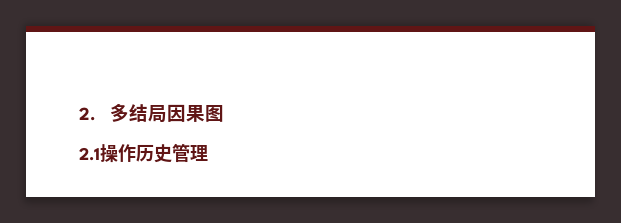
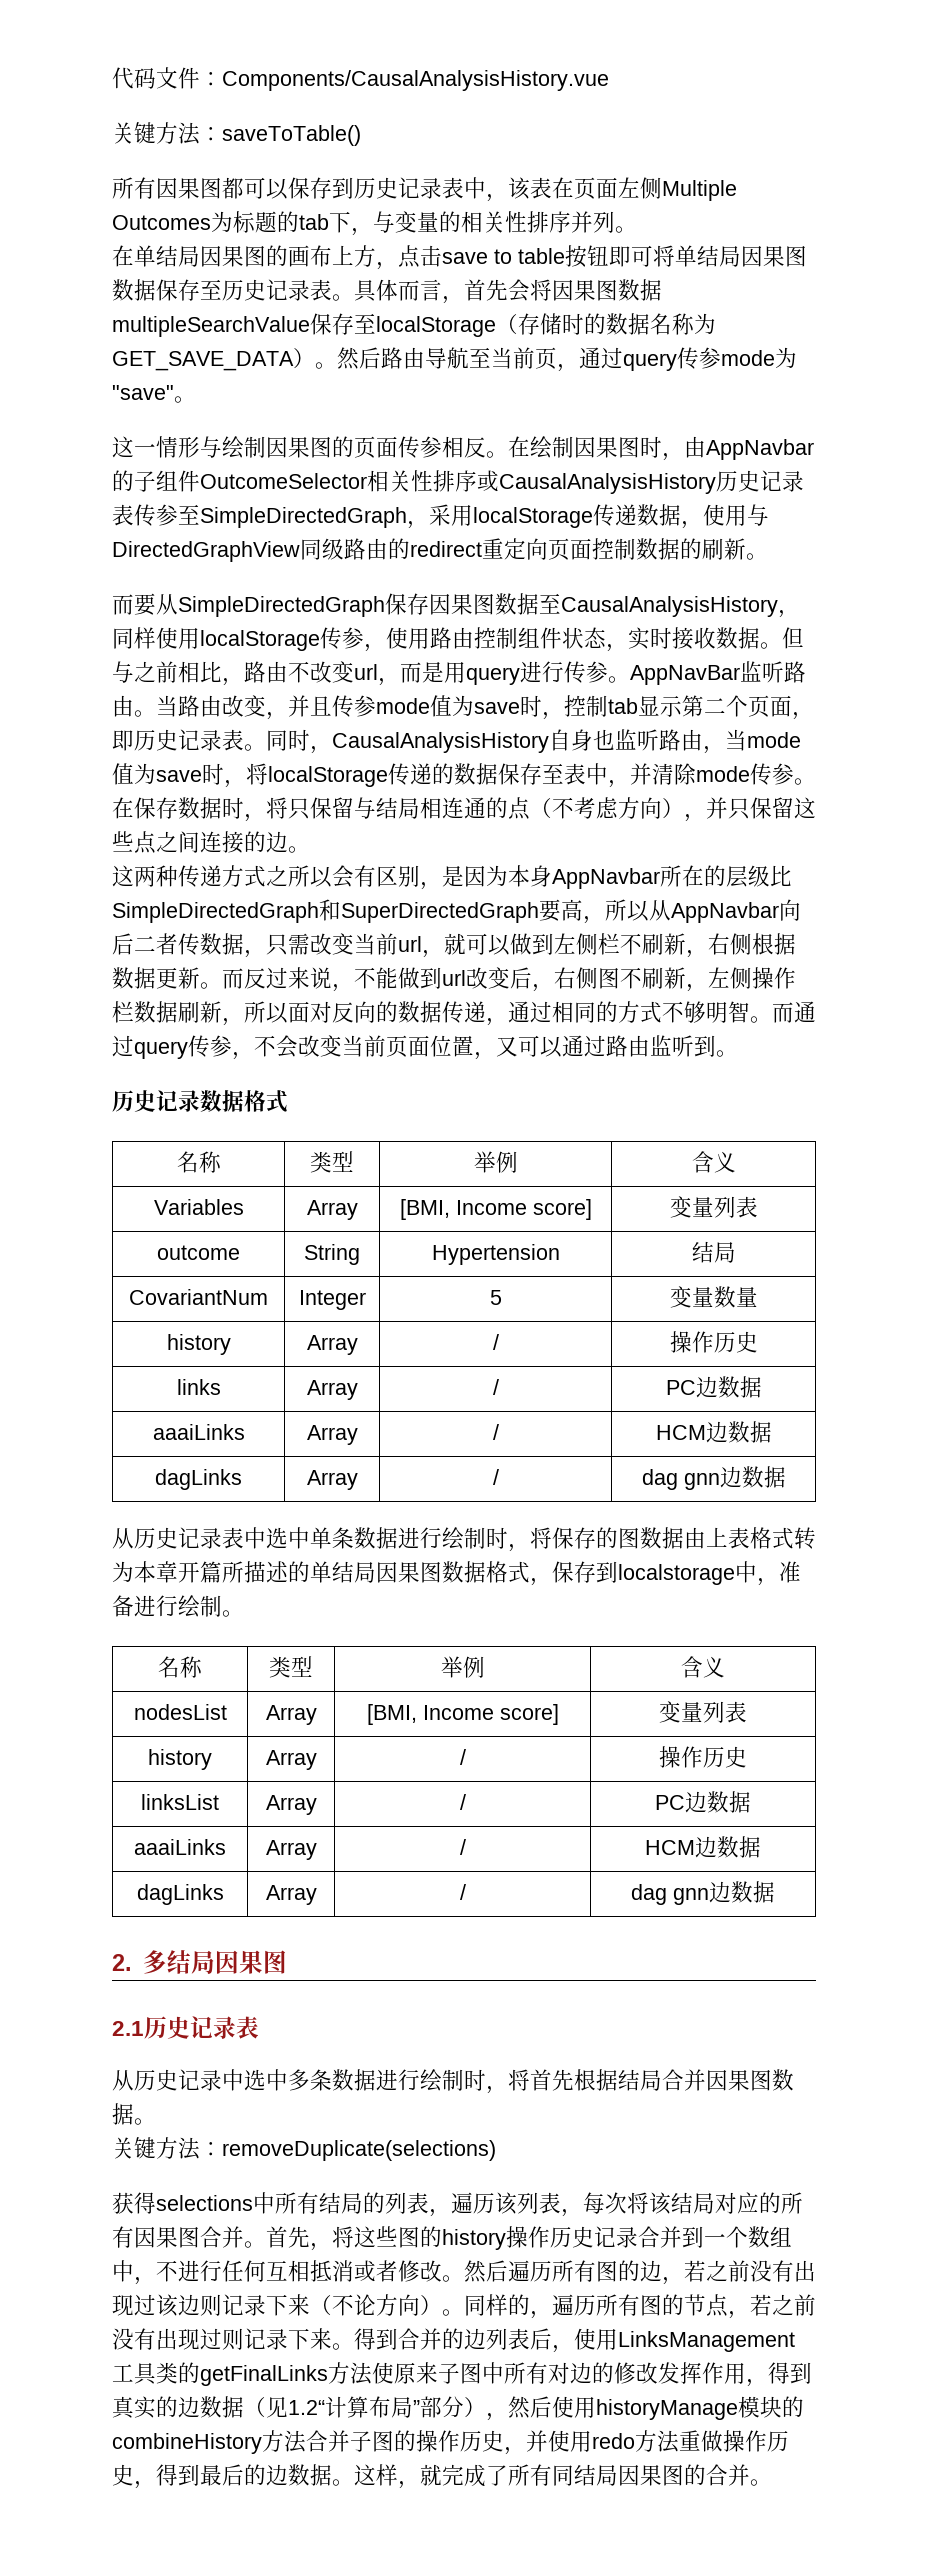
(79, 114) none -> [112,67,609,91] [112,122,361,146] [112,177,737,202] [112,211,637,236] [112,245,807,270] [112,279,662,304] [112,313,716,337] [112,347,797,372] [112,385,196,403] [112,436,814,461] [112,470,804,494] [112,504,769,529] [112,538,768,562] [112,593,800,618] [112,627,804,652] [112,661,806,686] [112,695,814,720] [112,729,801,754] [112,763,816,788] [112,797,816,822] [112,831,310,854] [112,865,792,890] [112,899,801,924] [112,933,796,958] [112,967,796,992] [112,1001,816,1026] [112,1035,738,1060] [112,1090,288,1113] [176,1151,222,1173] [310,1151,354,1173] [473,1151,518,1173] [691,1151,736,1173] [153,1199,244,1215] [306,1200,358,1220] [399,1199,592,1220] [669,1196,758,1218] [157,1245,240,1260] [304,1244,360,1265] [431,1244,560,1265] [691,1241,736,1263] [129,1289,268,1305] [298,1290,366,1310] [489,1290,502,1305] [669,1286,758,1308] [166,1334,231,1355] [306,1335,358,1355] [492,1334,499,1350] [669,1331,758,1353] [176,1379,221,1395] [306,1380,358,1400] [492,1379,499,1395] [665,1376,762,1398] [152,1424,245,1440] [306,1425,358,1445] [492,1424,499,1440] [655,1421,772,1443] [155,1469,242,1490] [306,1470,358,1490] [492,1469,499,1485] [641,1466,786,1490] [112,1527,816,1552] [112,1561,801,1586] [112,1595,244,1618] [158,1656,203,1678] [269,1656,313,1678] [440,1656,485,1678] [681,1656,725,1678] [133,1704,227,1720] [265,1705,317,1725] [366,1704,559,1725] [659,1701,747,1723] [148,1749,212,1770] [265,1750,317,1770] [459,1749,466,1765] [659,1746,747,1768] [141,1794,219,1810] [265,1795,317,1815] [459,1794,466,1810] [655,1791,751,1813] [134,1839,226,1855] [265,1840,317,1860] [459,1839,466,1855] [645,1836,761,1858] [136,1884,224,1905] [265,1885,317,1905] [459,1884,466,1900] [631,1881,775,1905] 代码文件：Components/CausalAnalysisHistory.vue // 关键方法：saveToTable() // 所有因果图都可以保存到历史记录表中，该表在页面左侧Multiple Outcomes为标题的tab下，与变量的相关性排序并列。 // 在单结局因果图的画布上方，点击save to table按钮即可将单结局因果图数据保存至历史记录表。具体而言，首先会将因果图数据multipleSearchValue保存至localStorage（存储时的数据名称为GET_SAVE_DATA）。然后路由导航至当前页，通过query传参mode为"save"。 // 这一情形与绘制因果图的页面传参相反。在绘制因果图时，由AppNavbar的子组件OutcomeSelector相关性排序或CausalAnalysisHistory历史记录表传参至SimpleDirectedGraph，采用localStorage传递数据，使用与DirectedGraphView同级路由的redirect重定向页面控制数据的刷新。 // 而要从SimpleDirectedGraph保存因果图数据至CausalAnalysisHistory，同样使用localStorage传参，使用路由控制组件状态，实时接收数据。但与之前相比，路由不改变url，而是用query进行传参。AppNavBar监听路由。当路由改变，并且传参mode值为save时，控制tab显示第二个页面，即历史记录表。同时，CausalAnalysisHistory自身也监听路由，当mode值为save时，将localStorage传递的数据保存至表中，并清除mode传参。在保存数据时，将只保留与结局相连通的点（不考虑方向），并只保留这些点之间连接的边。 // 这两种传递方式之所以会有区别，是因为本身AppNavbar所在的层级比SimpleDirectedGraph和SuperDirectedGraph要高，所以从AppNavbar向后二者传数据，只需改变当前url，就可以做到左侧栏不刷新，右侧根据数据更新。而反过来说，不能做到url改变后，右侧图不刷新，左侧操作栏数据刷新，所以面对反向的数据传递，通过相同的方式不够明智。而通过query传参，不会改变当前页面位置，又可以通过路由监听到。 // 历史记录数据格式 // 名称 | 类型 | 举例 | 含义 // Variables | Array | [BMI, Income score] | 变量列表 // outcome | String | Hypertension | 结局 // CovariantNum | Integer | 5 | 变量数量 // history | Array | / | 操作历史 // links | Array | / | PC边数据 // aaaiLinks | Array | / | HCM边数据 // dagLinks | Array | / | dag gnn边数据 // 从历史记录表中选中单条数据进行绘制时，将保存的图数据由上表格式转为本章开篇所描述的单结局因果图数据格式，保存到localstorage中，准备进行绘制。 // 名称 | 类型 | 举例 | 含义 // nodesList | Array | [BMI, Income score] | 变量列表 // history | Array | / | 操作历史 // linksList | Array | / | PC边数据 // aaaiLinks | Array | / | HCM边数据 // dagLinks | Array | / | dag gnn边数据 //
[100,143,208,163] 操作历史管理 -> [144,2016,259,2039] [112,2069,794,2094] [112,2103,156,2125] [112,2137,496,2161] [112,2192,803,2217] [112,2226,792,2251] [112,2260,816,2285] [112,2294,816,2319] [112,2328,795,2353] [112,2362,812,2387] [112,2396,804,2421] [112,2430,789,2455] [112,2464,772,2489] 历史记录表 // 从历史记录中选中多条数据进行绘制时，将首先根据结局合并因果图数据。 // 关键方法：removeDuplicate(selections) // 获得selections中所有结局的列表，遍历该列表，每次将该结局对应的所有因果图合并。首先，将这些图的history操作历史记录合并到一个数组中，不进行任何互相抵消或者修改。然后遍历所有图的边，若之前没有出现过该边则记录下来（不论方向）。同样的，遍历所有图的节点，若之前没有出现过则记录下来。得到合并的边列表后，使用LinksManagement工具类的getFinalLinks方法使原来子图中所有对边的修改发挥作用，得到真实的边数据（见1.2“计算布局”部分），然后使用historyManage模块的combineHistory方法合并子图的操作历史，并使用redo方法重做操作历史，得到最后的边数据。这样，就完成了所有同结局因果图的合并。

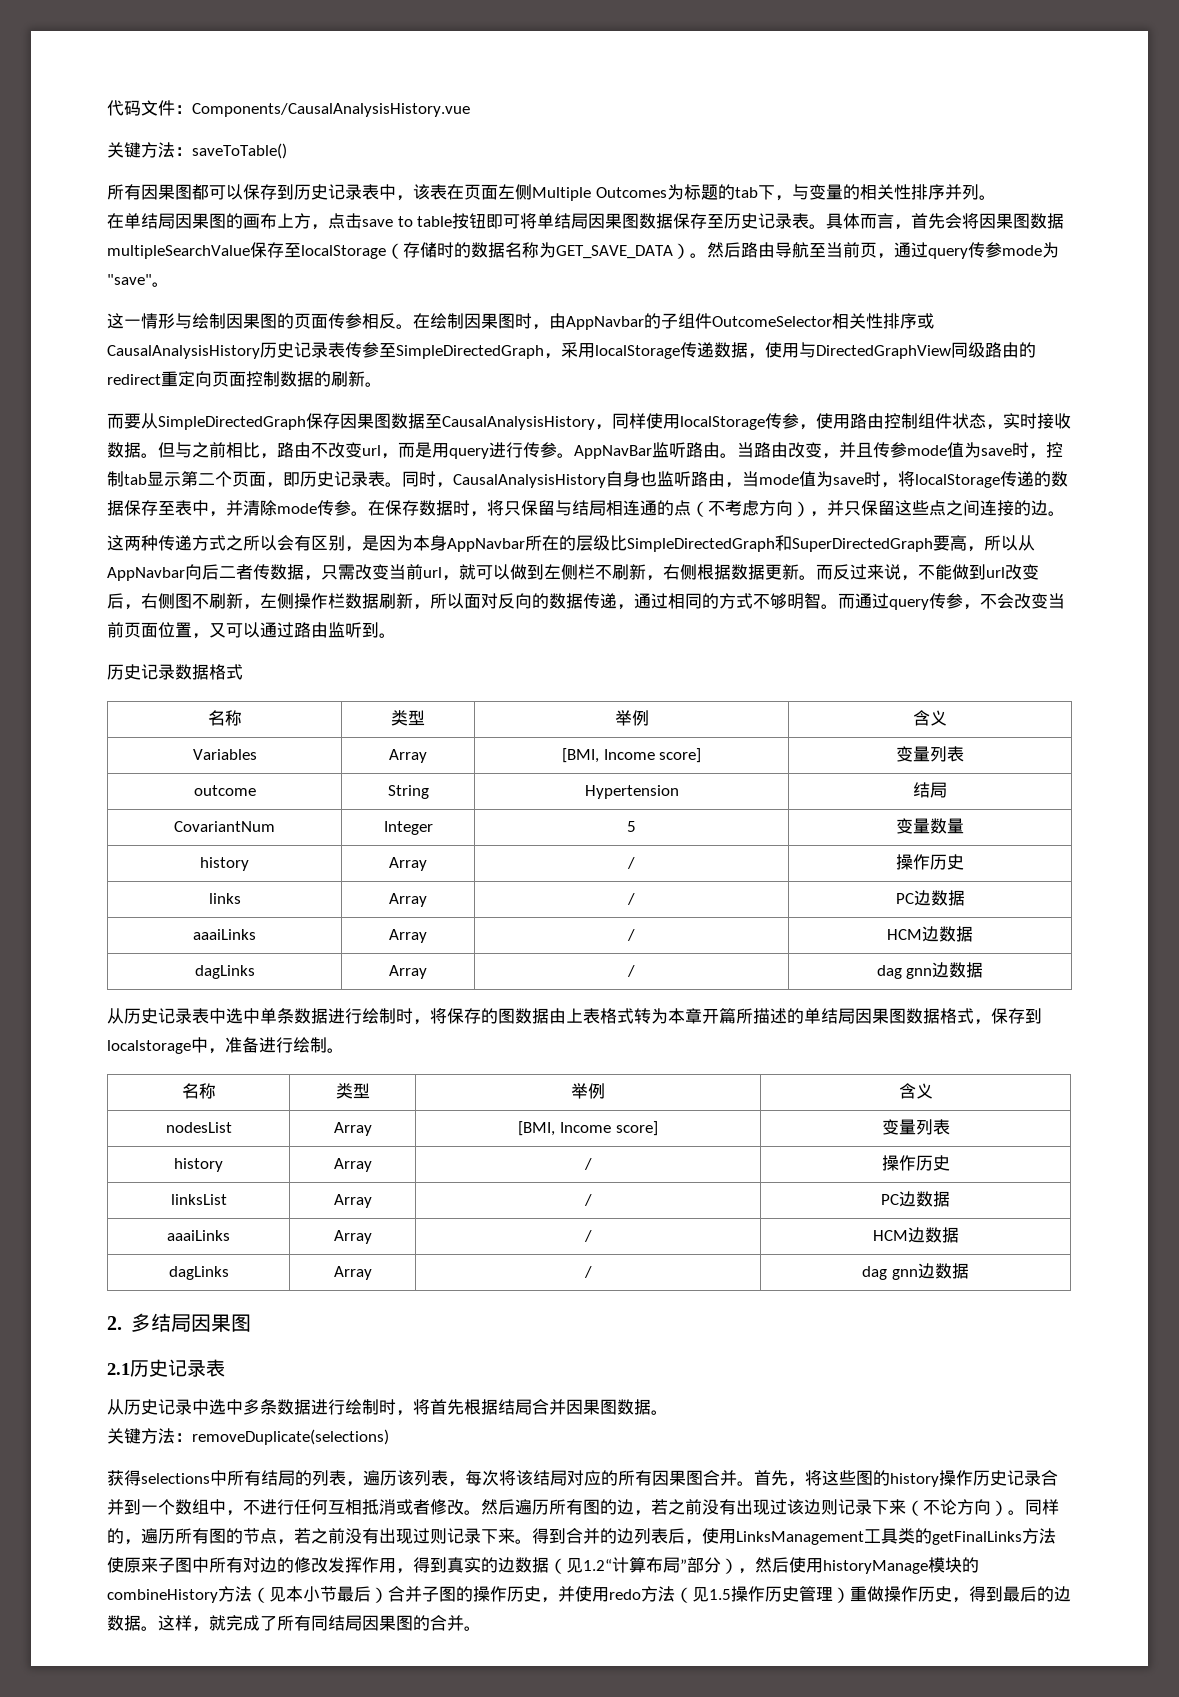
(306, 2441) none -> [252,1586,388,1603] （见本小节最后）
(679, 2441) none -> [675,1586,850,1603] （见1.5操作历史管理）

